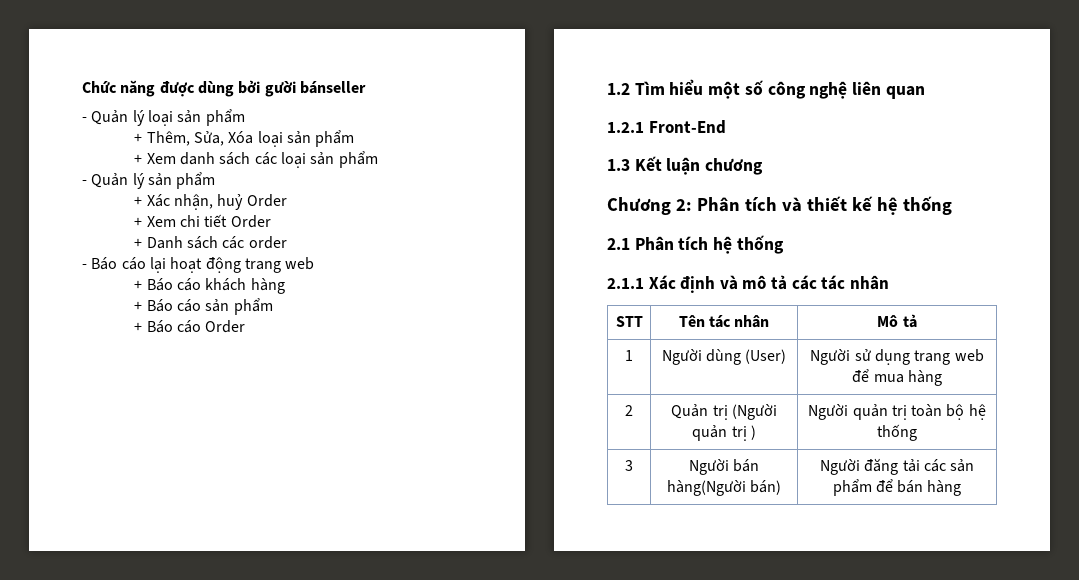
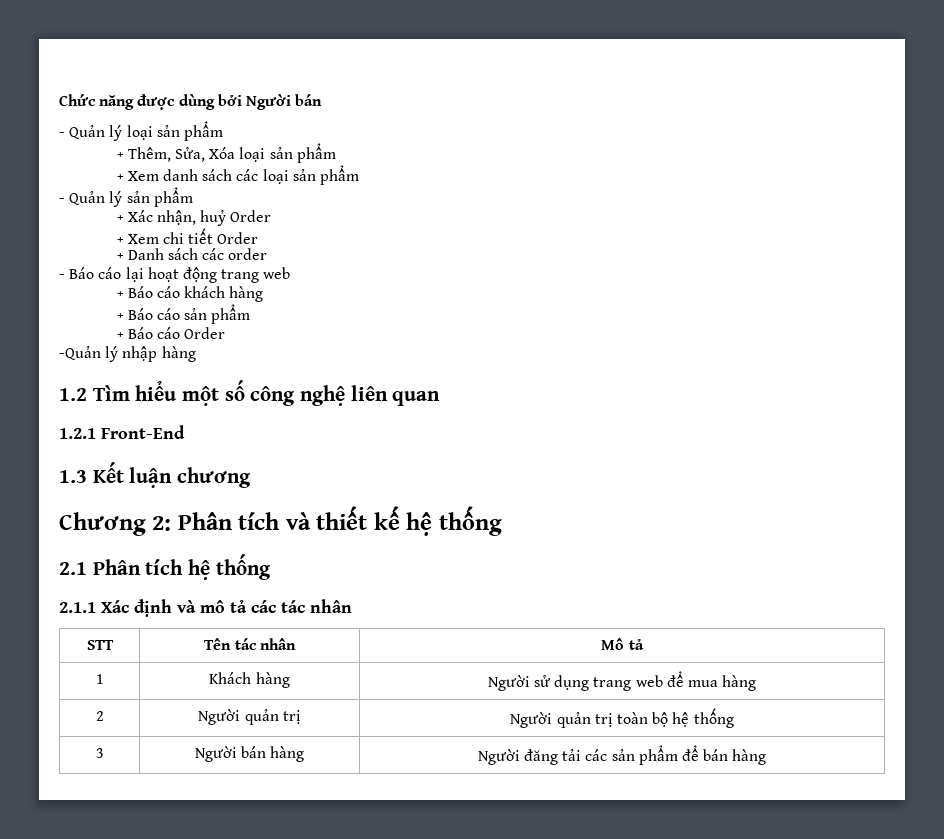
[264,81,366,97] gười bánseller -> [245,94,323,110] Người bán
(246, 326) none -> [59,346,196,362] // -Quản lý nhập hàng
[661,349,787,365] Người dùng (User) -> [209,672,290,688] Khách hàng
[671,404,777,420] [692,425,756,441] Quản trị (Người quản trị ) -> [198,709,301,725] Người quản trị
[666,480,782,496] hàng(Người bán) -> [270,746,305,762] hàng

